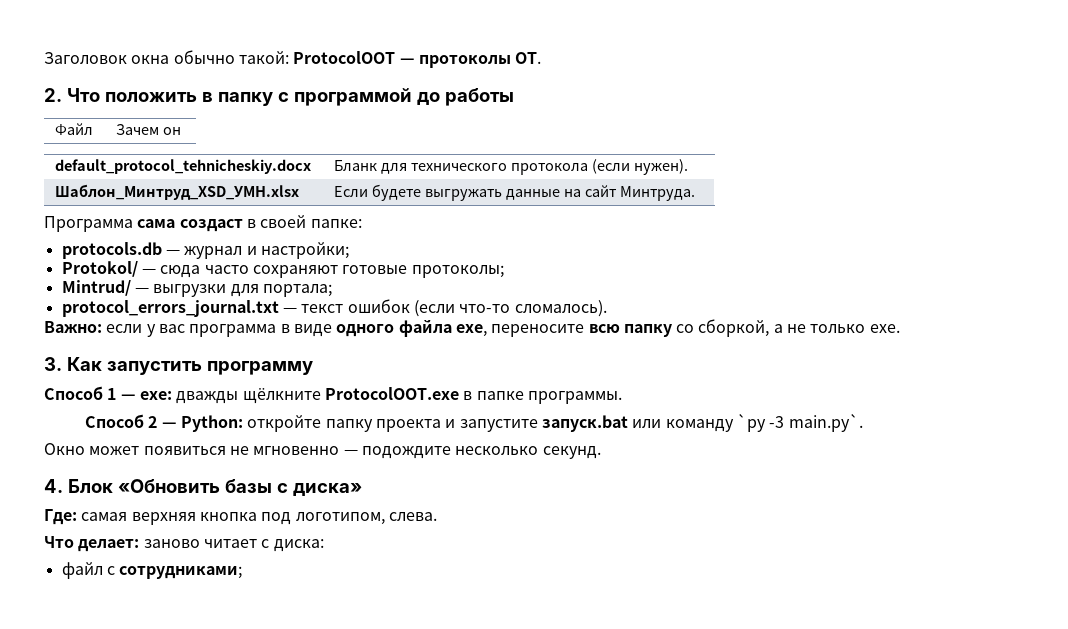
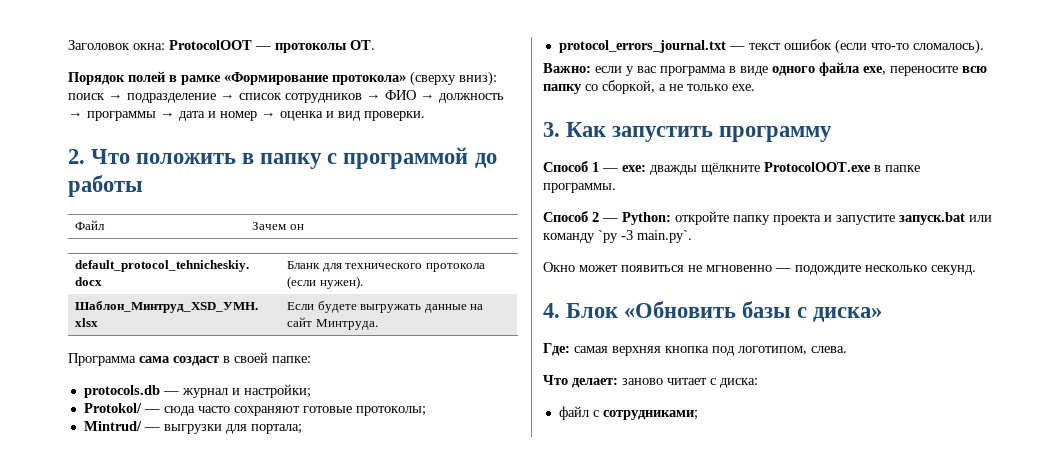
[131,50,289,64] окна обычно такой: -> [133,43,165,50] окна:
(542, 58) none -> [68,71,497,86] [68,90,504,103] [68,111,425,121] // Порядок полей в рамке «Формирование протокола» (сверху вниз): поиск → подразделение → список сотрудников → ФИО → должность → программы → дата и номер → оценка и вид проверки.

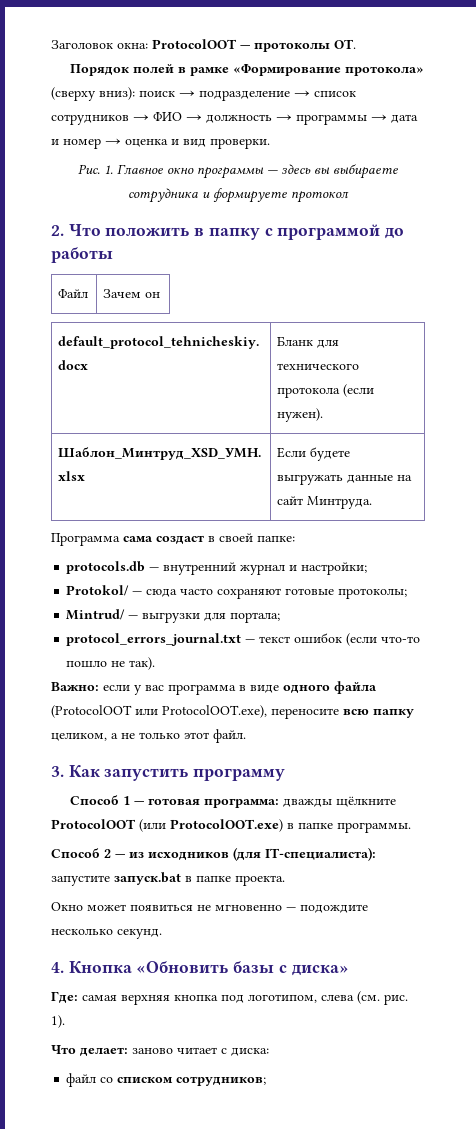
(425, 116) none -> [78,164,398,179] [128,188,349,203] // Рис. 1. Главное окно программы — здесь вы выбираете сотрудника и формируете протокол
(179, 393) none -> [163,562,237,575] внутренний
[912,39,984,54] сломалось). -> [66,657,156,670] пошло не так).
[863,66,886,75] exe, -> [51,705,267,718] (ProtocolOOT или ProtocolOOT.exe),
[585,80,655,94] со сборкой, -> [51,733,107,741] целиком,
[732,84,755,91] exe. -> [184,729,246,743] этот файл.
[622,162,871,175] exe: дважды щёлкните ProtocolOOT.exe -> [148,796,397,808] [51,819,283,832] готовая программа: дважды щёлкните ProtocolOOT (или ProtocolOOT.exe)
[622,211,992,225] [543,230,692,243] Python: откройте папку проекта и запустите запуск.bat или команду `py -3 main.py`. -> [129,847,376,861] [51,872,285,886] из исходников (для IT-специалиста): запустите запуск.bat в папке проекта.
[566,303,619,318] Блок -> [68,961,132,974] Кнопка
[811,346,847,353] слева. -> [321,991,408,1005] [51,1015,65,1028] слева (см. рис. 1).
[592,410,698,420] с сотрудниками; -> [100,1076,267,1086] со списком сотрудников;

